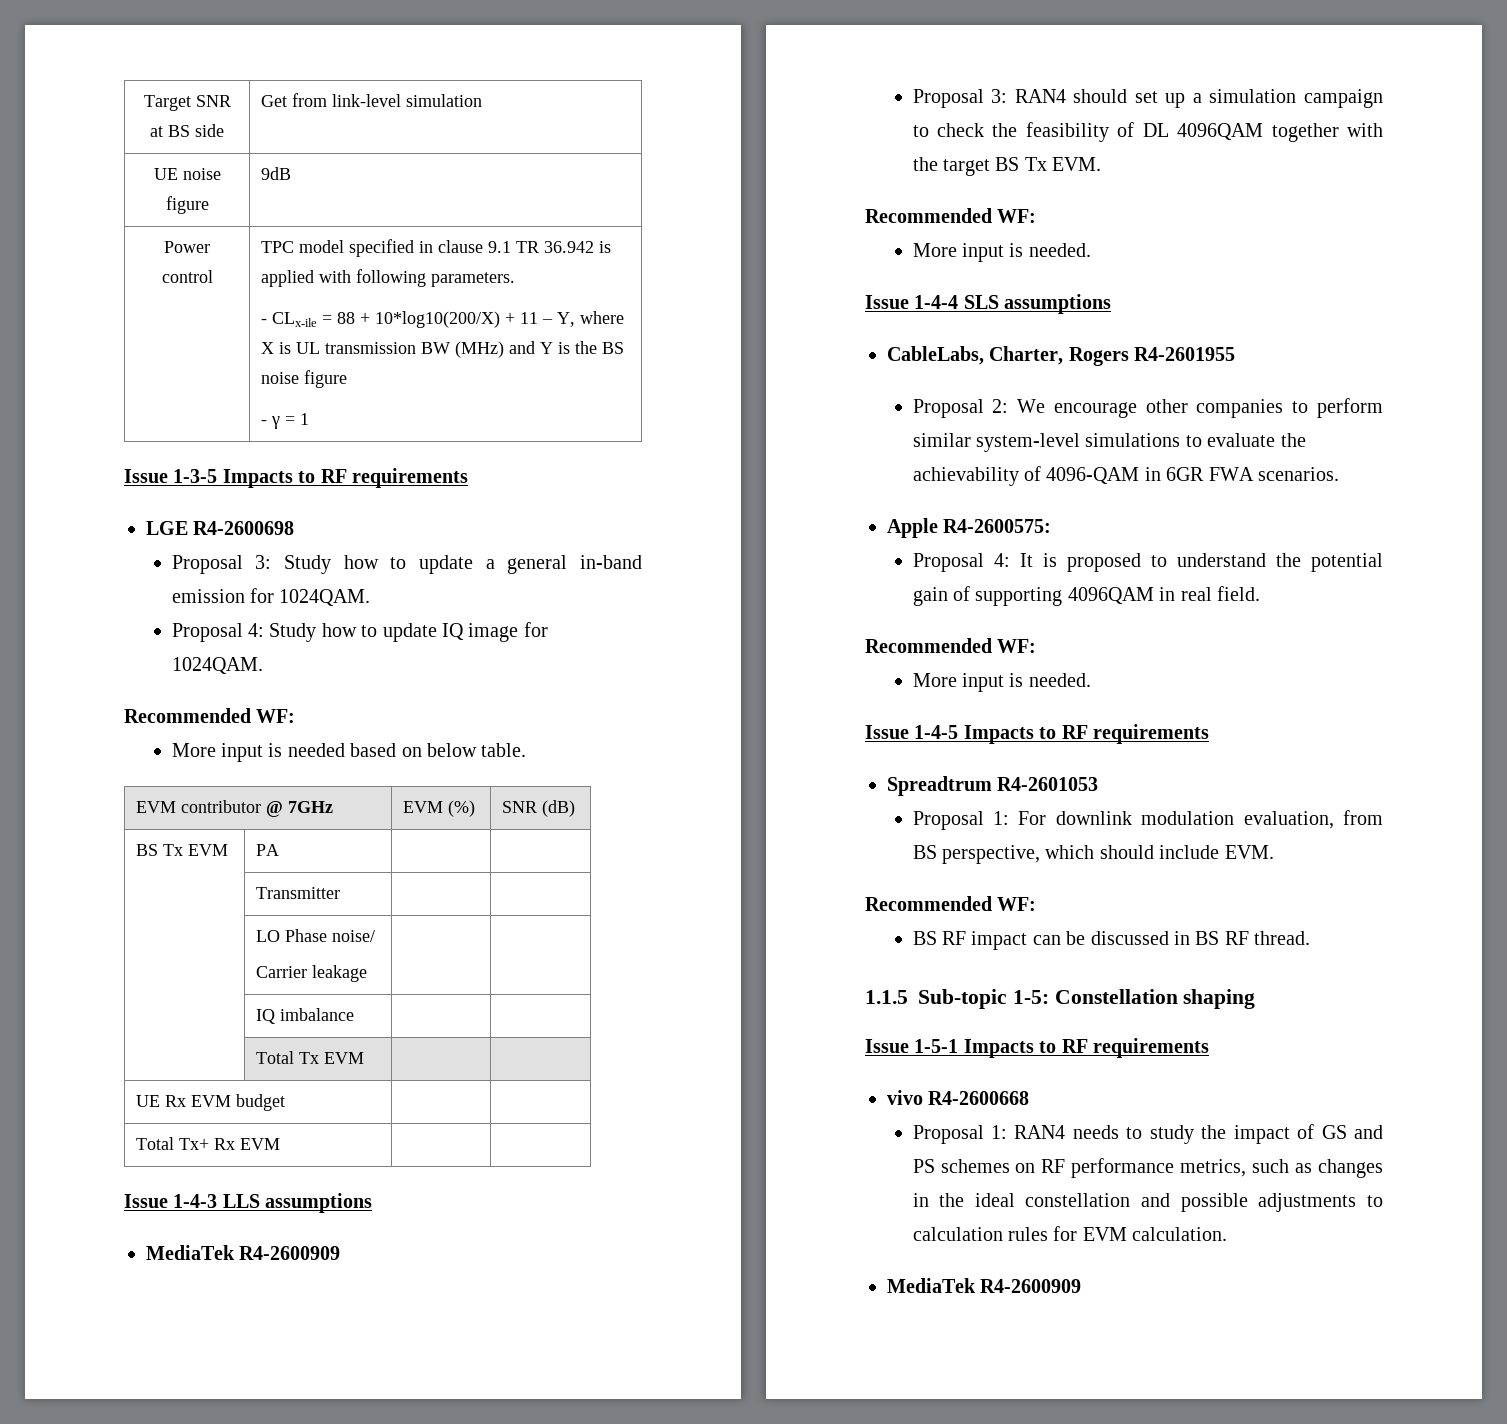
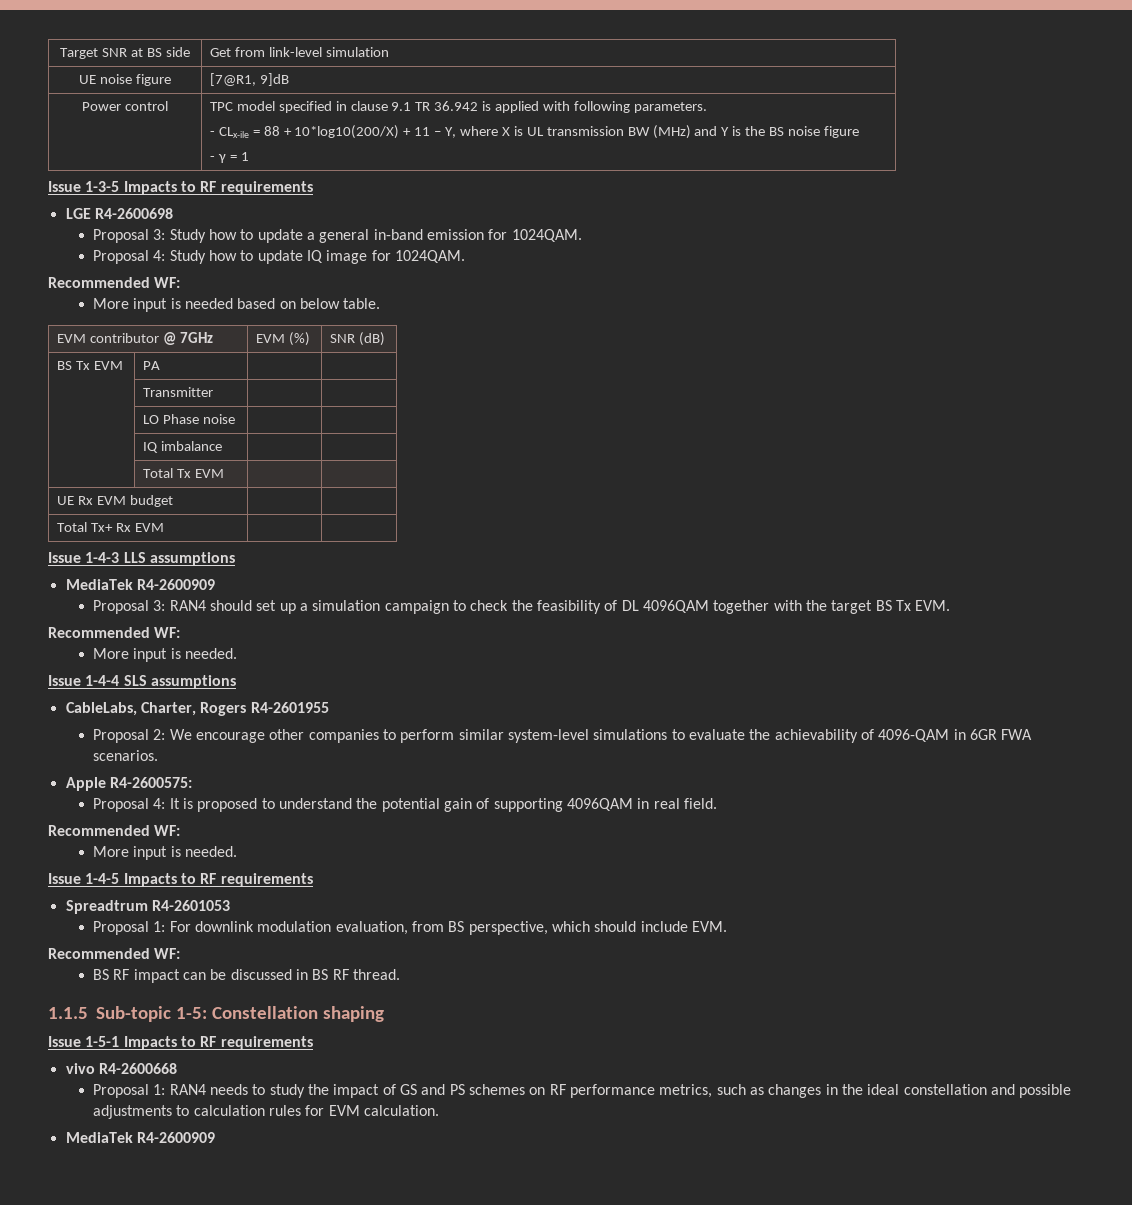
[261,167,292,180] 9dB -> [209,73,289,86] [7@R1, 9]dB
[332,930,376,942] [256,965,368,982] noise/ // Carrier leakage -> [202,414,235,424] noise

